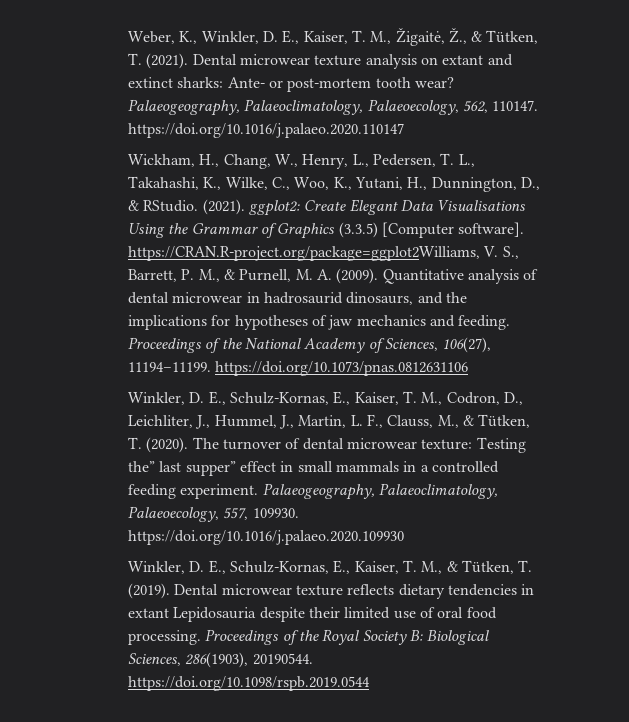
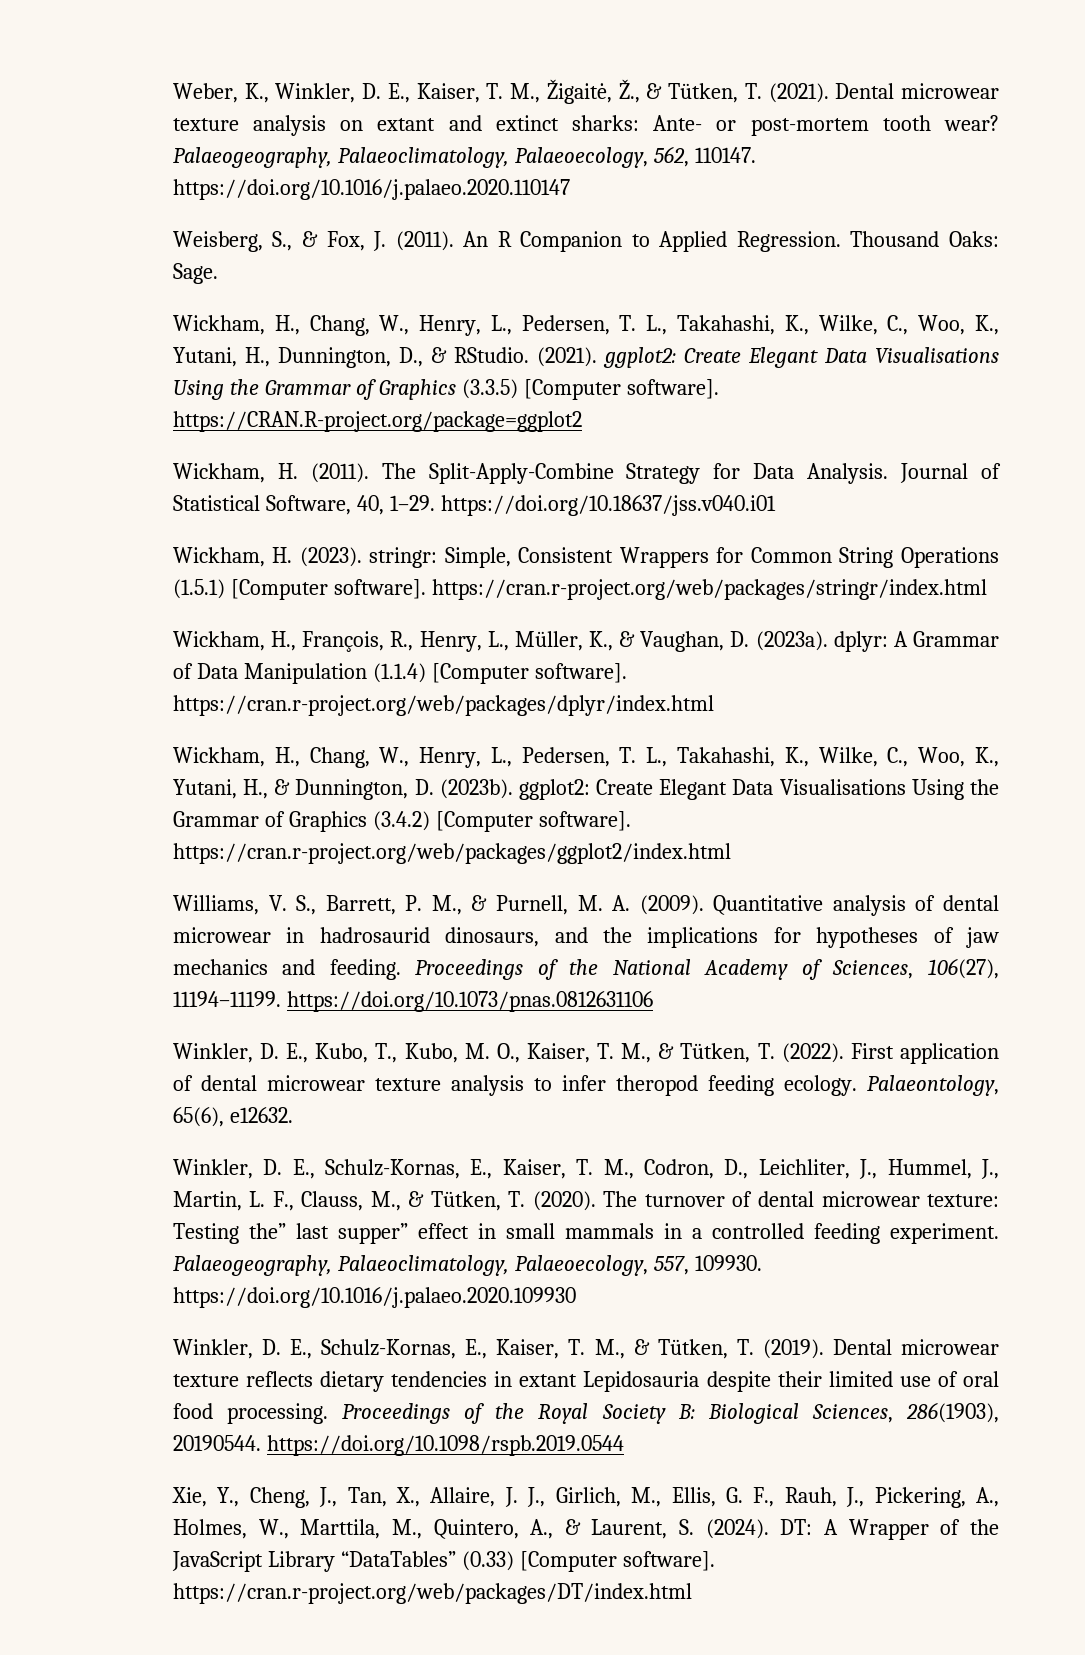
(404, 130) none -> [172,231,999,252] [172,263,218,284] // Weisberg, S., & Fox, J. (2011). An R Companion to Applied Regression. Thousand Oaks: Sage.
[127,246,480,261] https://CRAN.R-project.org/package=ggplot2Williams, -> [172,411,582,432] [172,463,1002,484] [172,495,776,516] [172,547,1000,568] [172,579,987,600] [172,631,999,652] [172,663,627,684] [172,695,714,716] [172,747,1000,768] [172,779,1000,800] [172,811,631,832] [172,843,731,864] [172,895,259,915] https://CRAN.R-project.org/package=ggplot2 // Wickham, H. (2011). The Split-Apply-Combine Strategy for Data Analysis. Journal of Statistical Software, 40, 1–29. https://doi.org/10.18637/jss.v040.i01 // Wickham, H. (2023). stringr: Simple, Consistent Wrappers for Common String Operations (1.5.1) [Computer software]. https://cran.r-project.org/web/packages/stringr/index.html // Wickham, H., François, R., Henry, L., Müller, K., & Vaughan, D. (2023a). dplyr: A Grammar of Data Manipulation (1.1.4) [Computer software]. https://cran.r-project.org/web/packages/dplyr/index.html // Wickham, H., Chang, W., Henry, L., Pedersen, T. L., Takahashi, K., Wilke, C., Woo, K., Yutani, H., & Dunnington, D. (2023b). ggplot2: Create Elegant Data Visualisations Using the Grammar of Graphics (3.4.2) [Computer software]. https://cran.r-project.org/web/packages/ggplot2/index.html // Williams,
(469, 368) none -> [172,1043,1000,1064] [172,1075,999,1096] [172,1107,293,1127] // Winkler, D. E., Kubo, T., Kubo, M. O., Kaiser, T. M., & Tütken, T. (2022). First application of dental microwear texture analysis to infer theropod feeding ecology. Palaeontology, 65(6), e12632.
(370, 683) none -> [171,1487,1000,1508] [172,1519,999,1540] [171,1551,715,1572] [172,1583,692,1604] // Xie, Y., Cheng, J., Tan, X., Allaire, J. J., Girlich, M., Ellis, G. F., Rauh, J., Pickering, A., Holmes, W., Marttila, M., Quintero, A., & Laurent, S. (2024). DT: A Wrapper of the JavaScript Library “DataTables” (0.33) [Computer software]. https://cran.r-project.org/web/packages/DT/index.html

